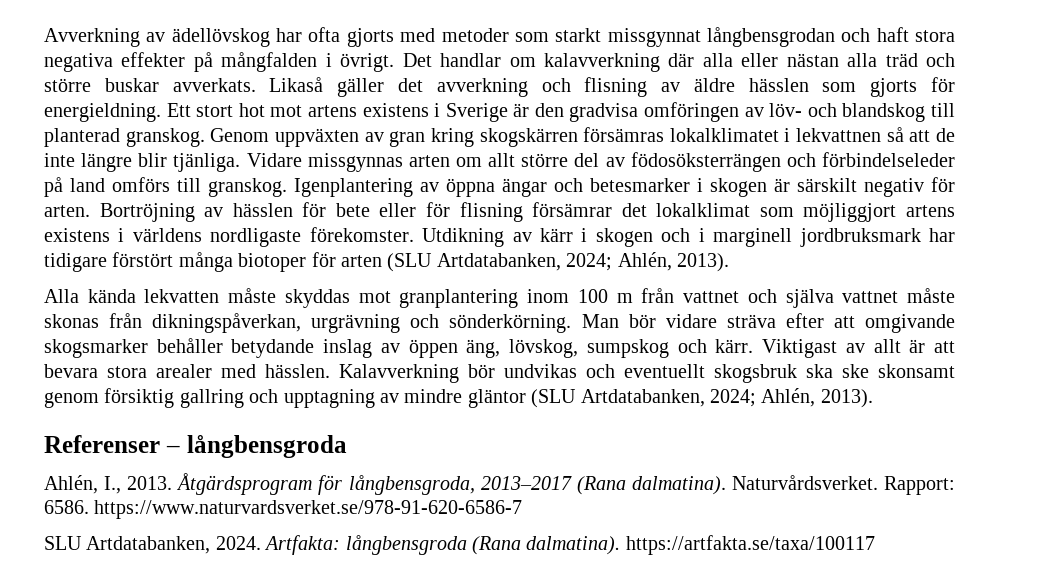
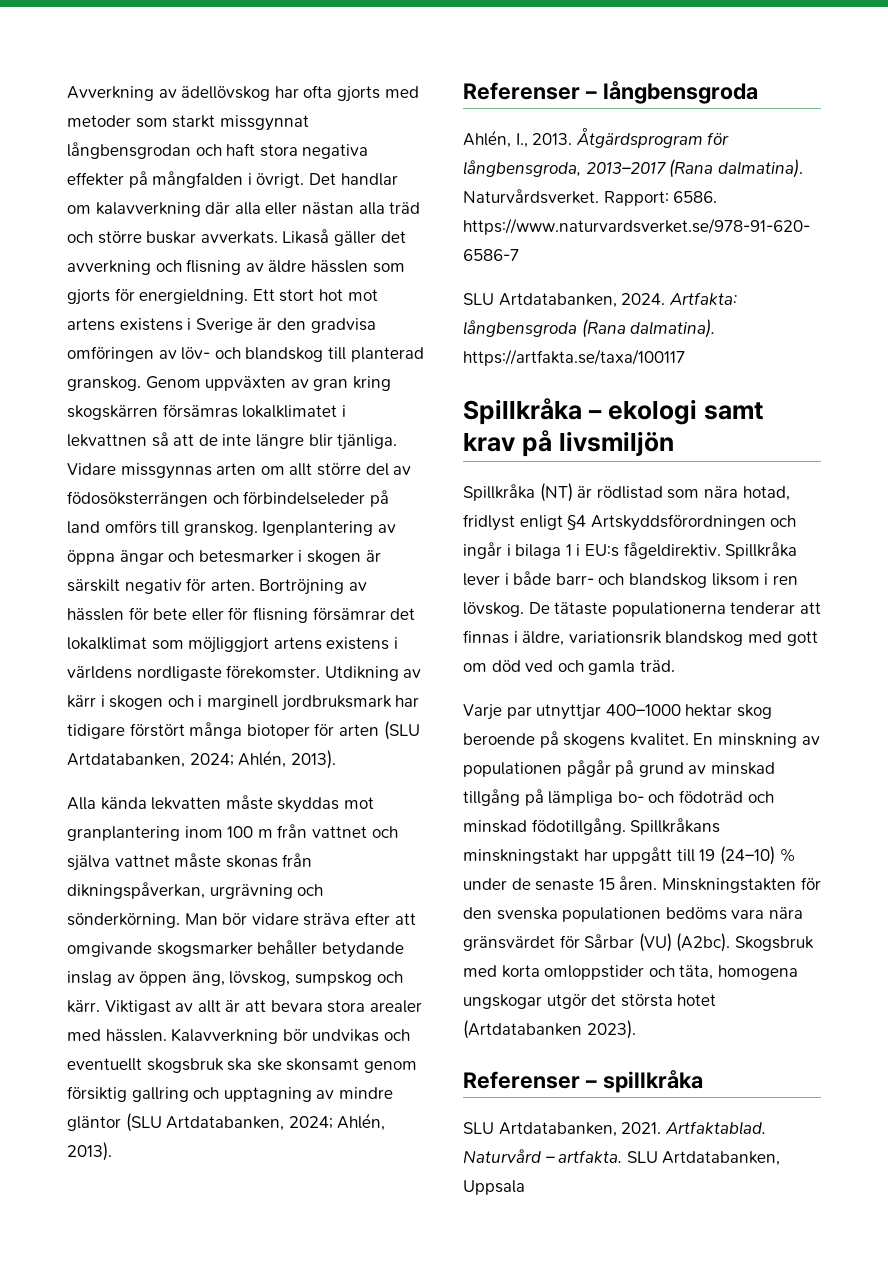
(875, 545) none -> [463,398,763,425] [463,430,674,457] [463,483,790,502] [463,514,797,531] [463,542,798,559] [463,571,798,588] [463,602,821,617] [463,630,818,646] [463,660,675,675] [463,704,772,720] [463,731,820,748] [463,760,775,777] [463,789,774,806] [463,818,721,835] [463,846,796,865] [463,876,821,893] [463,907,803,922] [463,933,814,952] [463,965,798,980] [463,994,717,1009] [463,1020,636,1039] [463,1070,703,1093] [463,1121,766,1137] [463,1149,781,1166] [463,1180,525,1195] // Spillkråka – ekologi samt krav på livsmiljön // Spillkråka (NT) är rödlistad som nära hotad, fridlyst enligt §4 Artskyddsförordningen och ingår i bilaga 1 i EU:s fågeldirektiv. Spillkråka lever i både barr- och blandskog liksom i ren lövskog. De tätaste populationerna tenderar att finnas i äldre, variationsrik blandskog med gott om död ved och gamla träd. // Varje par utnyttjar 400–1000 hektar skog beroende på skogens kvalitet. En minskning av populationen pågår på grund av minskad tillgång på lämpliga bo- och födoträd och minskad födotillgång. Spillkråkans minskningstakt har uppgått till 19 (24–10) % under de senaste 15 åren. Minskningstakten för den svenska populationen bedöms vara nära gränsvärdet för Sårbar (VU) (A2bc). Skogsbruk med korta omloppstider och täta, homogena ungskogar utgör det största hotet (Artdatabanken 2023). // Referenser – spillkråka // SLU Artdatabanken, 2021. Artfaktablad. Naturvård – artfakta. SLU Artdatabanken, Uppsala

